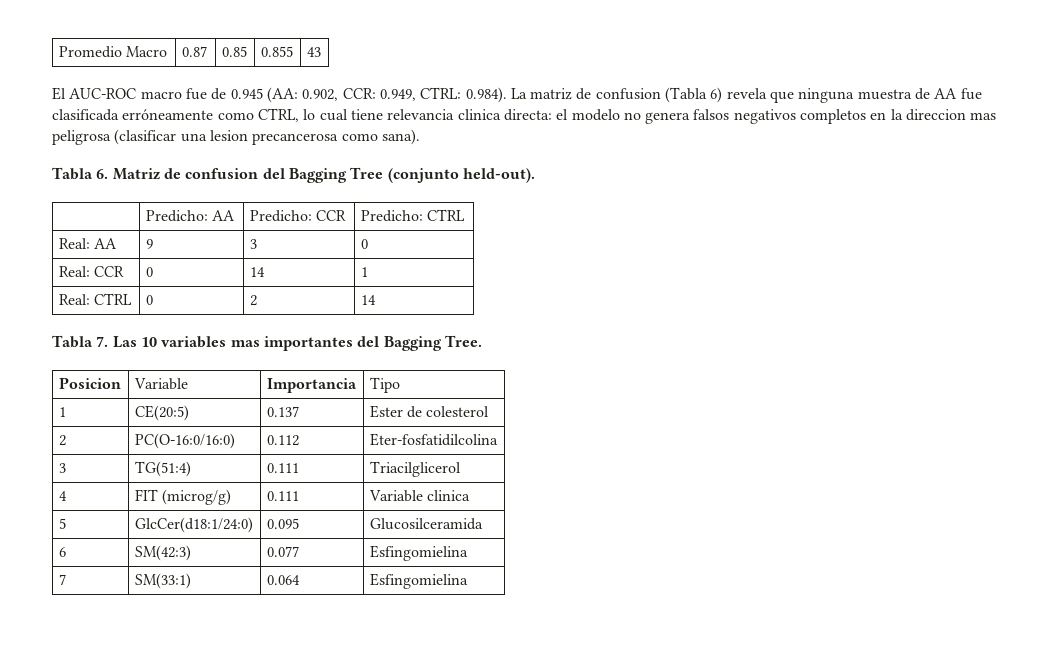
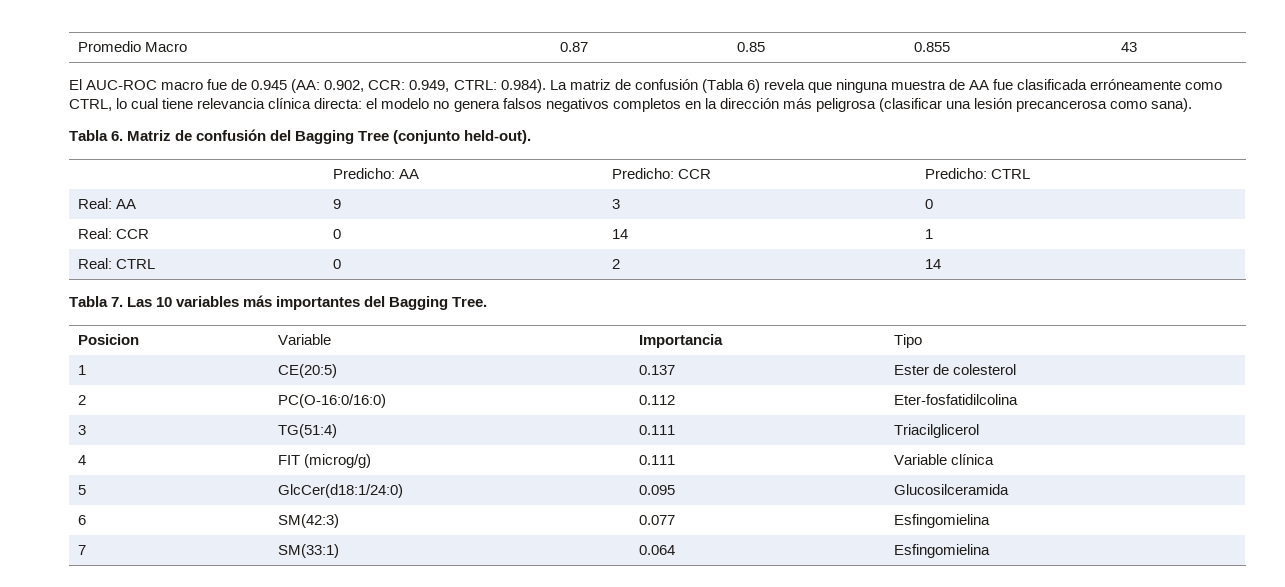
[595,88,661,100] confusion -> [634,79,698,90] confusión
[457,109,501,120] clinica -> [268,98,312,109] clínica
[906,109,997,121] direccion mas -> [719,98,812,109] dirección más
[209,130,248,141] lesion -> [974,98,1013,109] lesión
[185,168,259,179] confusion -> [196,129,267,141] confusión
[230,340,260,347] mas -> [243,295,273,307] más
[426,490,470,501] clinica -> [951,454,995,465] clínica

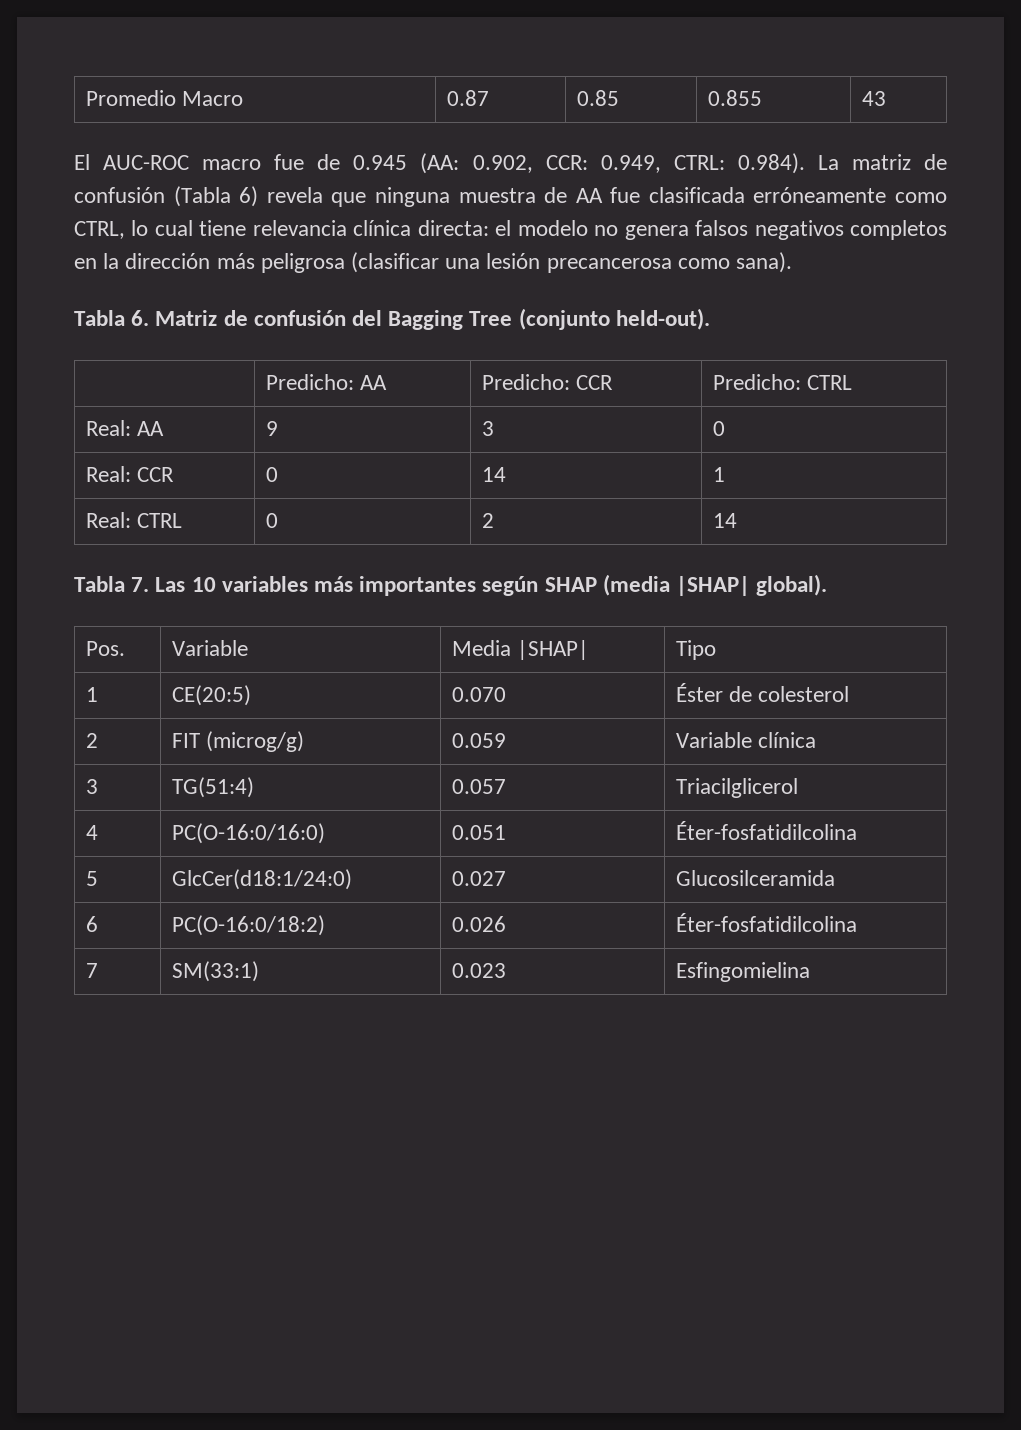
[364,296,488,310] [78,334,140,345] del Bagging Tree. // Posicion -> [482,574,828,596] [85,641,125,656] según SHAP (media |SHAP| global). // Pos.
[639,334,724,348] Importancia -> [451,640,589,660] Media |SHAP|
[639,365,676,375] [894,365,930,375] 0.137 | Ester -> [451,687,506,702] [675,683,723,702] 0.070 | Éster
[278,394,387,408] [639,395,676,405] [894,394,1019,405] PC(O-16:0/16:0) | 0.112 | Eter-fosfatidilcolina -> [171,731,304,752] [451,733,506,748] [675,732,816,748] FIT (microg/g) | 0.059 | Variable clínica
[639,425,676,435] 0.111 -> [451,779,506,794] 0.057
[278,454,372,468] [639,455,676,465] [894,454,995,465] FIT (microg/g) | 0.111 | Variable clínica -> [171,823,325,844] [451,825,506,840] [675,821,857,840] PC(O-16:0/16:0) | 0.051 | Éter-fosfatidilcolina
[639,485,676,495] 0.095 -> [451,871,506,886] 0.027
[278,514,340,528] [639,515,676,525] [894,514,991,528] SM(42:3) | 0.077 | Esfingomielina -> [171,915,325,936] [451,916,506,932] [675,913,857,932] PC(O-16:0/18:2) | 0.026 | Éter-fosfatidilcolina
[639,545,676,555] 0.064 -> [451,963,506,978] 0.023

